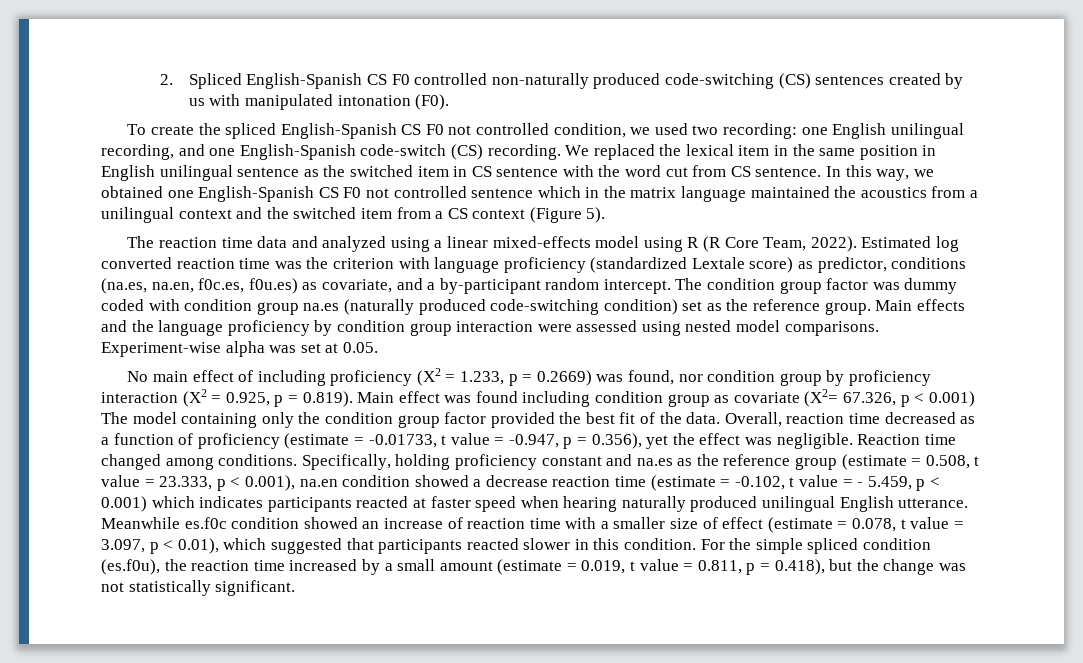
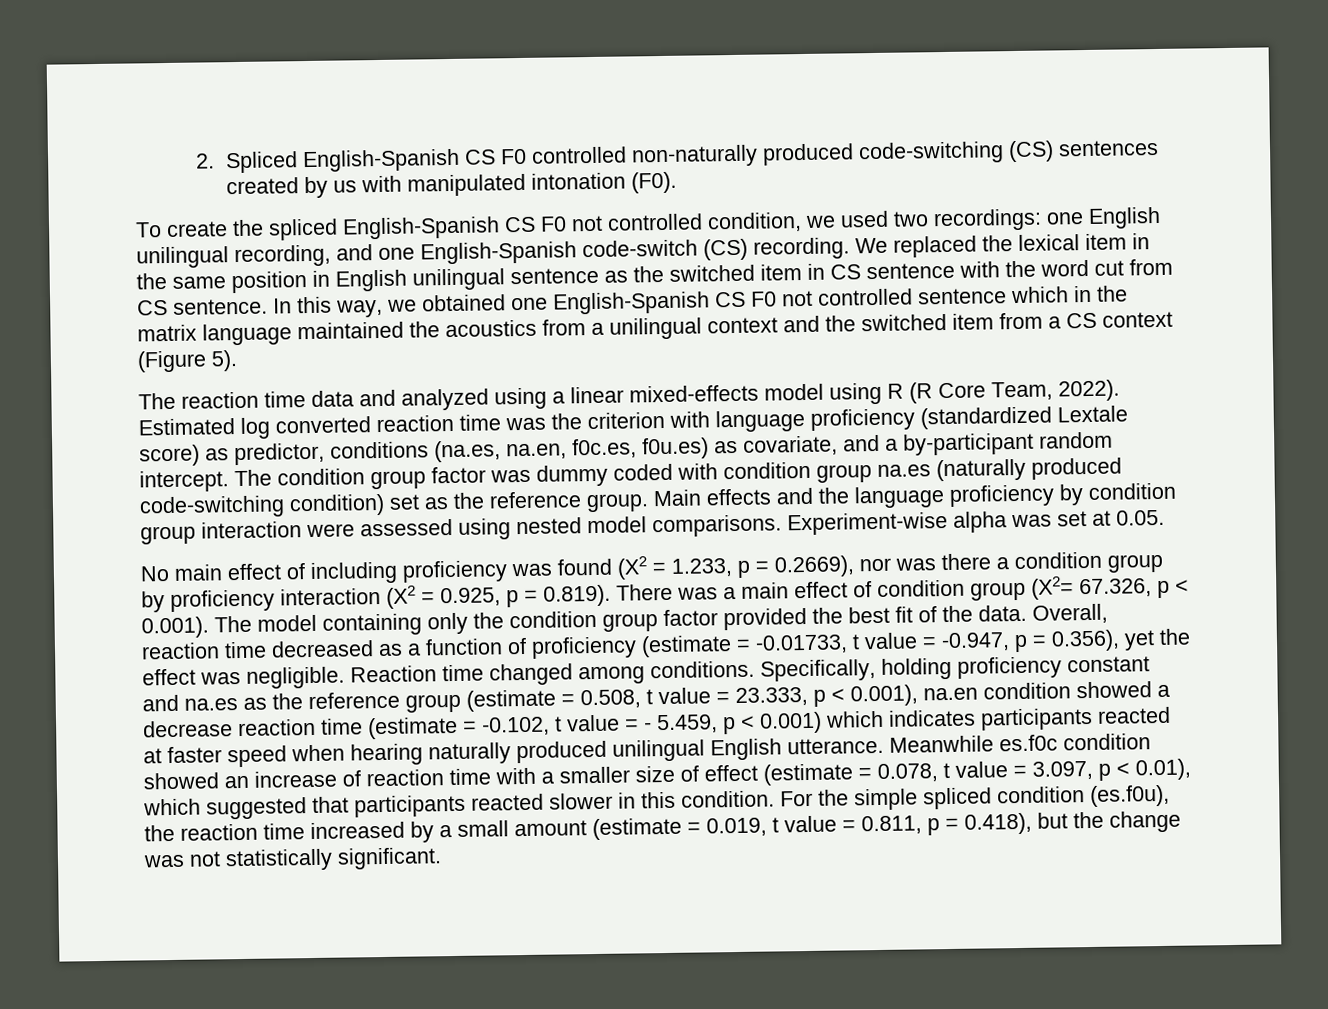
[723,123,798,139] recording: -> [933,208,1042,232] recordings:
(413, 378) none -> [511,558,612,577] was found
[536,370,703,386] 0.2669) was found, nor -> [774,553,1009,578] 0.2669), nor was there a
[357,391,800,407] Main effect was found including condition group as covariate -> [616,579,1026,601] There was a main effect of condition group
[928,391,975,407] 0.001) -> [141,616,209,639] 0.001).

